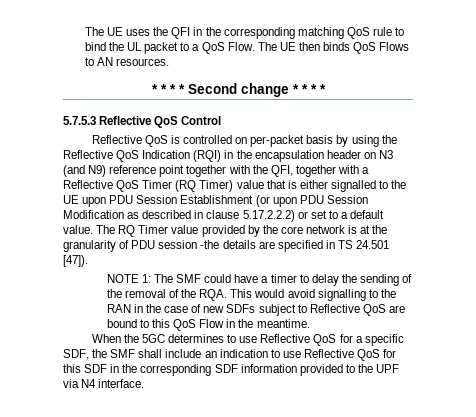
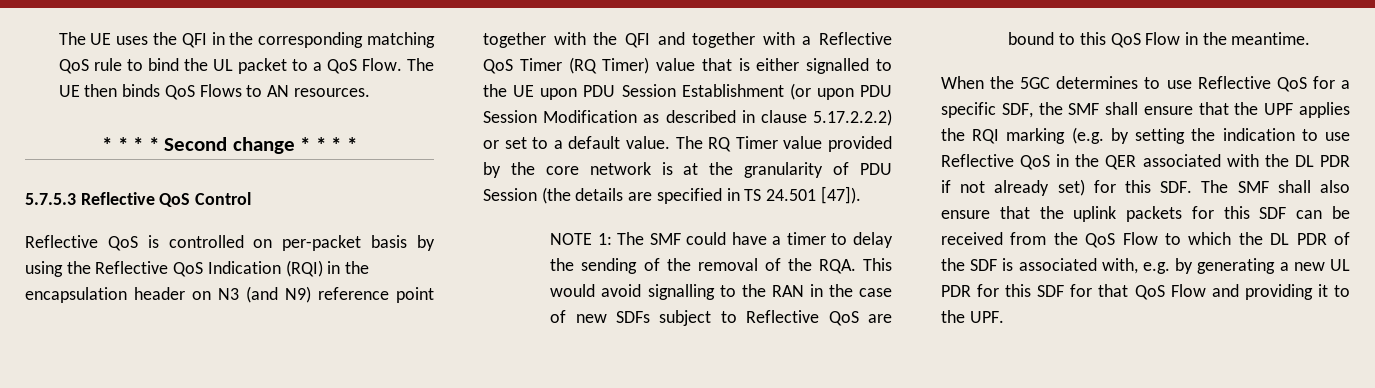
[270,165,293,177] QFI, -> [624,32,685,48] QFI and
[158,240,220,249] session -the -> [483,187,571,204] Session (the
[165,349,217,358] include an -> [1143,102,1350,118] [941,127,1216,144] ensure that the UPF applies the RQI marking (e.g. by setting the
[383,349,397,358] [63,364,400,376] [63,379,145,388] for this SDF in the corresponding SDF information provided to the UPF via N4 interface. -> [1056,154,1350,170] [941,179,1350,196] [941,206,1350,222] [941,232,1350,248] [941,258,1350,274] [941,284,1350,300] [941,310,1004,323] in the QER associated with the DL PDR if not already set) for this SDF. The SMF shall also ensure that the uplink packets for this SDF can be received from the QoS Flow to which the DL PDR of the SDF is associated with, e.g. by generating a new UL PDR for this SDF for that QoS Flow and providing it to the UPF.

